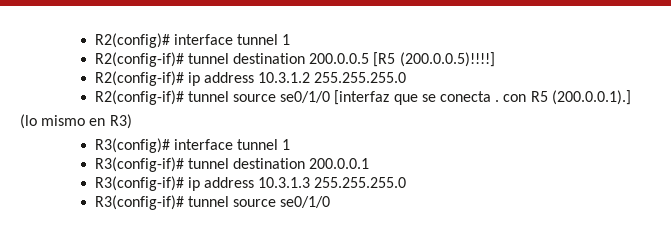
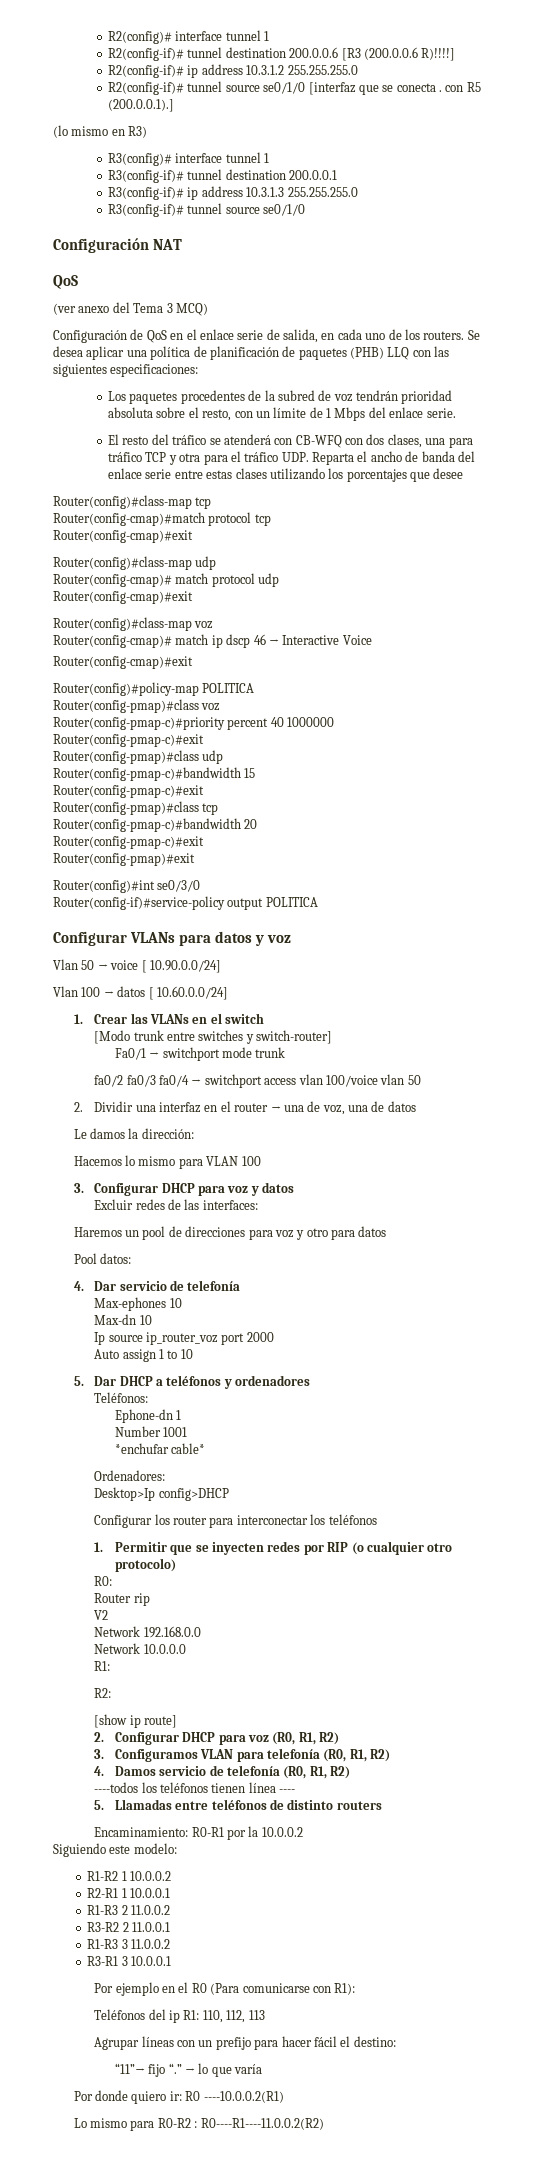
[309,52,495,67] 200.0.0.5 [R5 (200.0.0.5)!!!!] -> [289,47,456,61] 200.0.0.6 [R3 (200.0.0.6 R)!!!!]
(331, 202) none -> [53,238,182,253] [53,275,78,289] [53,302,208,316] [53,329,480,343] [53,346,450,360] [53,364,199,377] [108,390,453,404] [108,407,456,421] [108,434,473,448] [108,451,475,465] [108,468,464,482] [53,495,212,509] [53,512,271,526] [53,530,193,543] [53,556,217,570] [53,573,280,587] [53,591,193,604] [53,617,214,631] [53,634,372,648] [53,656,193,669] [53,682,255,696] [53,699,221,713] [53,717,335,730] [53,734,204,747] [53,750,224,764] [53,767,256,781] [53,785,204,798] [53,801,219,815] [53,818,258,832] [53,836,204,849] [53,853,195,866] [53,880,201,893] [53,896,318,910] [53,931,291,946] [53,959,221,973] [53,986,228,1000] [73,1013,265,1024] [94,1030,333,1044] [114,1047,286,1061] [94,1074,421,1088] [73,1101,416,1115] [73,1128,194,1139] [73,1155,261,1169] [73,1182,295,1196] [94,1199,258,1210] [73,1226,387,1240] [73,1253,132,1264] [73,1280,241,1291] [94,1297,182,1311] [94,1314,152,1325] [94,1332,274,1345] [94,1349,193,1362] [73,1375,311,1389] [94,1392,149,1403] [114,1409,182,1423] [114,1426,188,1437] [114,1443,206,1454] [94,1470,166,1481] [94,1487,229,1501] [94,1514,377,1528] [94,1541,453,1555] [114,1558,176,1572] [94,1576,113,1586] [94,1593,150,1606] [94,1610,109,1620] [94,1626,201,1638] [94,1643,186,1654] [94,1661,111,1671] [94,1688,112,1698] [94,1714,178,1728] [94,1732,340,1745] [94,1748,391,1762] [94,1765,351,1779] [94,1782,296,1793] [94,1799,382,1810] [94,1826,303,1840] [53,1843,177,1857] [87,1871,172,1881] [87,1888,171,1898] [87,1905,171,1915] [87,1922,171,1932] [87,1939,171,1949] [87,1956,172,1966] [94,1982,356,1996] [94,2009,265,2023] [94,2036,396,2050] [114,2063,263,2077] [73,2090,284,2104] [73,2118,324,2131] // Configuración NAT // QoS // (ver anexo del Tema 3 MCQ) // Configuración de QoS en el enlace serie de salida, en cada uno de los routers. Se desea aplicar una política de planificación de paquetes (PHB) LLQ con las siguientes especificaciones: // Los paquetes procedentes de la subred de voz tendrán prioridad absoluta sobre el resto, con un límite de 1 Mbps del enlace serie. // El resto del tráfico se atenderá con CB-WFQ con dos clases, una para tráfico TCP y otra para el tráfico UDP. Reparta el ancho de banda del enlace serie entre estas clases utilizando los porcentajes que desee // Router(config)#class-map tcp // Router(config-cmap)#match protocol tcp // Router(config-cmap)#exit // Router(config)#class-map udp // Router(config-cmap)# match protocol udp // Router(config-cmap)#exit // Router(config)#class-map voz // Router(config-cmap)# match ip dscp 46 → Interactive Voice // Router(config-cmap)#exit // Router(config)#policy-map POLITICA // Router(config-pmap)#class voz // Router(config-pmap-c)#priority percent 40 1000000 // Router(config-pmap-c)#exit // Router(config-pmap)#class udp // Router(config-pmap-c)#bandwidth 15 // Router(config-pmap-c)#exit // Router(config-pmap)#class tcp // Router(config-pmap-c)#bandwidth 20 // Router(config-pmap-c)#exit // Router(config-pmap)#exit // Router(config)#int se0/3/0 // Router(config-if)#service-policy output POLITICA // Configurar VLANs para datos y voz // Vlan 50 → voice [ 10.90.0.0/24] // Vlan 100 → datos [ 10.60.0.0/24] // 1. Crear las VLANs en el switch // [Modo trunk entre switches y switch-router] // Fa0/1 → switchport mode trunk // fa0/2 fa0/3 fa0/4 → switchport access vlan 100/voice vlan 50 // 2. Dividir una interfaz en el router → una de voz, una de datos // Le damos la dirección: // Hacemos lo mismo para VLAN 100 // 3. Configurar DHCP para voz y datos // Excluir redes de las interfaces: // Haremos un pool de direcciones para voz y otro para datos // Pool datos: // 4. Dar servicio de telefonía // Max-ephones 10 // Max-dn 10 // Ip source ip_router_voz port 2000 // Auto assign 1 to 10 // 5. Dar DHCP a teléfonos y ordenadores // Teléfonos: // Ephone-dn 1 // Number 1001 // *enchufar cable* // Ordenadores: // Desktop>Ip config>DHCP // Configurar los router para interconectar los teléfonos // 1. Permitir que se inyecten redes por RIP (o cualquier otro protocolo) // R0: // Router rip // V2 // Network 192.168.0.0 // Network 10.0.0.0 // R1: // R2: // [show ip route] // 2. Configurar DHCP para voz (R0, R1, R2) // 3. Configuramos VLAN para telefonía (R0, R1, R2) // 4. Damos servicio de telefonía (R0, R1, R2) // ----todos los teléfonos tienen línea ---- // 5. Llamadas entre teléfonos de distinto routers // Encaminamiento: R0-R1 por la 10.0.0.2 // Siguiendo este modelo: // R1-R2 1 10.0.0.2 // R2-R1 1 10.0.0.1 // R1-R3 2 11.0.0.2 // R3-R2 2 11.0.0.1 // R1-R3 3 11.0.0.2 // R3-R1 3 10.0.0.1 // Por ejemplo en el R0 (Para comunicarse con R1): // Teléfonos del ip R1: 110, 112, 113 // Agrupar líneas con un prefijo para hacer fácil el destino: // “11”→ fijo “.” → lo que varía // Por donde quiero ir: R0 ----10.0.0.2(R1) // Lo mismo para R0-R2 : R0----R1----11.0.0.2(R2)

